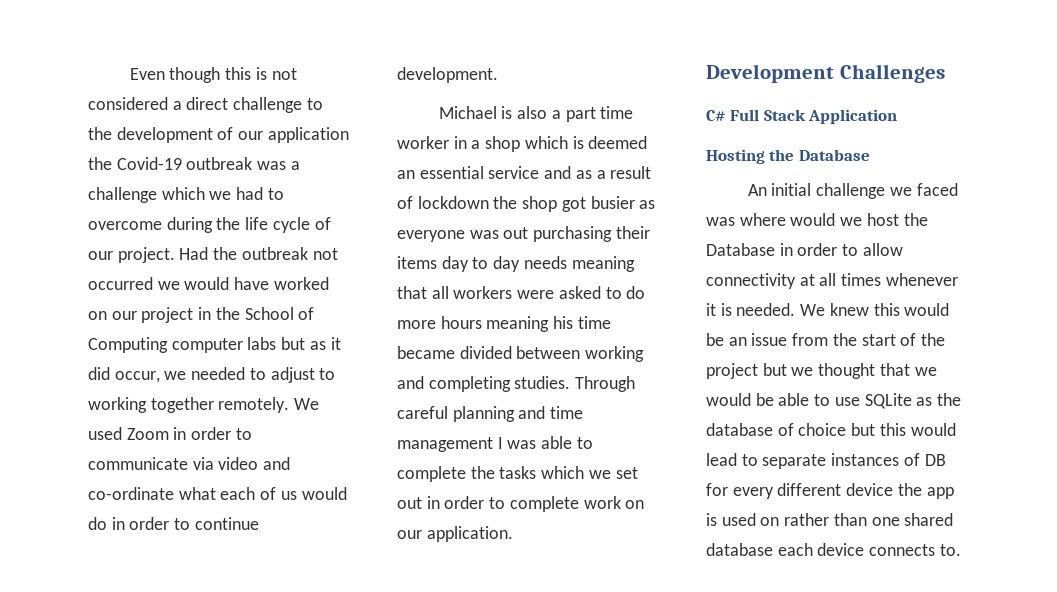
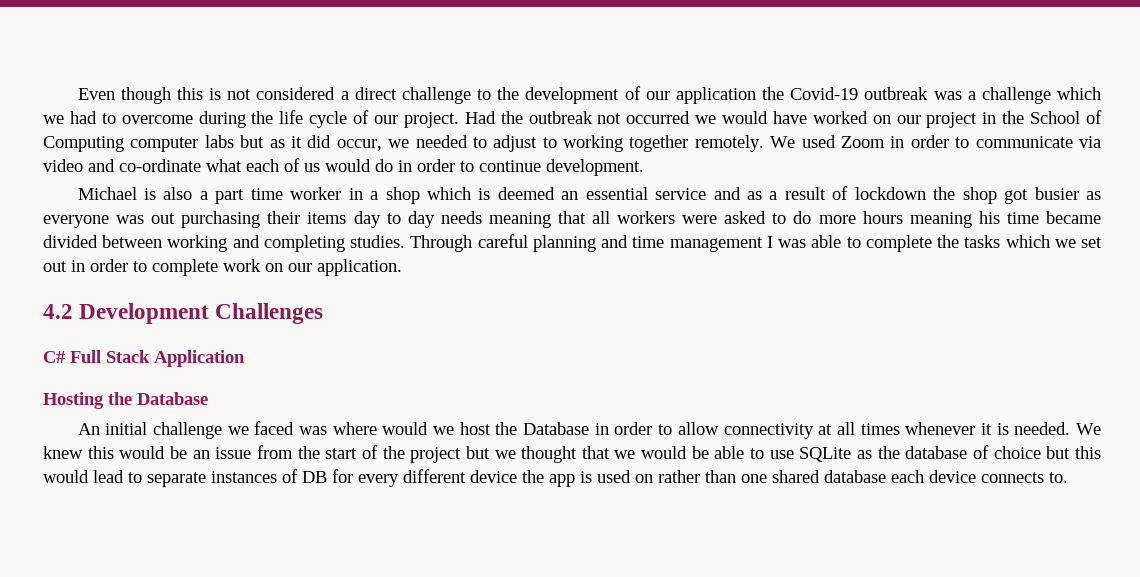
(513, 534) none -> [43,304,73,319] 4.2

